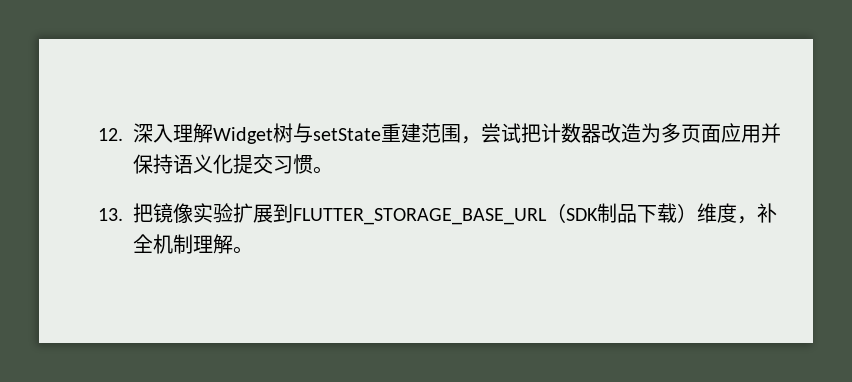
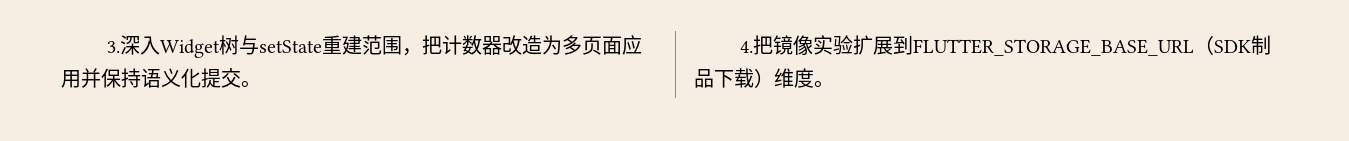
[98,123,213,143] 12.深入理解 -> [106,35,160,55] 3.深入
[481,123,521,143] 尝试 -> (422, 52) none
[273,154,313,174] 习惯 -> (241, 78) none
[98,208,123,221] 13. -> [739,41,753,53] 4.
[737,203,777,224] [133,234,233,254] ，补全机制理解 -> (814, 78) none

